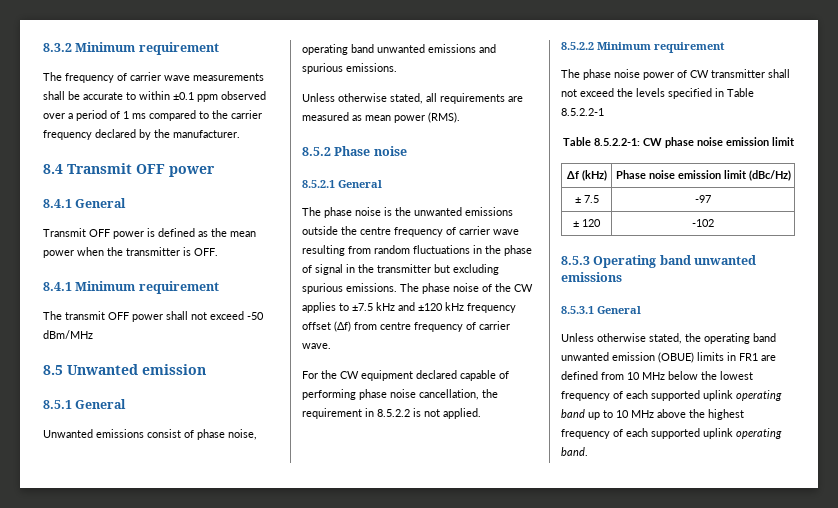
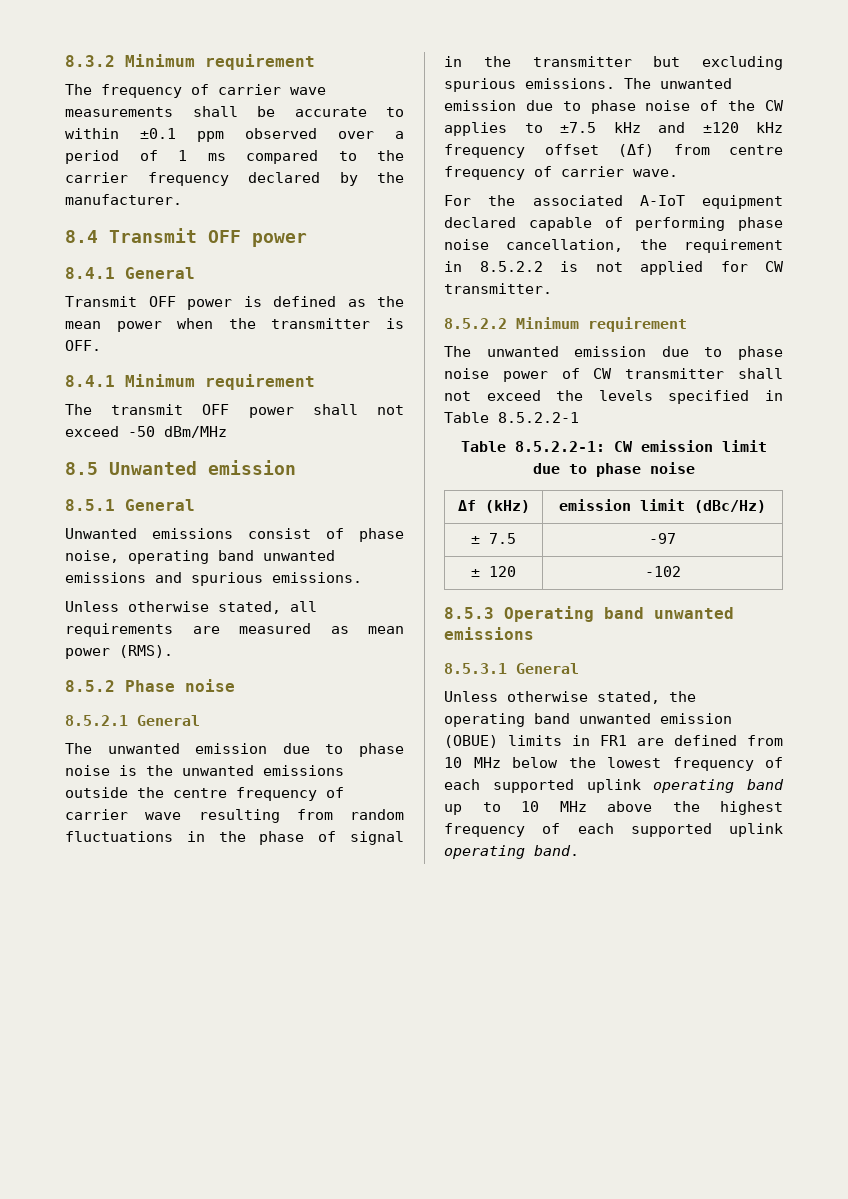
(321, 211) none -> [107,743,344,754] unwanted emission due to
(419, 287) none -> [660,78,732,89] [444,100,581,111] unwanted emission due to
[340,371,359,379] CW -> [532,195,685,206] associated A-IoT
[443,408,481,419] applied. -> [640,261,784,275] [444,283,552,294] applied for CW transmitter.
(580, 73) none -> [486,346,723,357] unwanted emission due to
[664,137,795,148] phase noise emission limit -> [640,440,767,452] [532,462,695,477] emission limit due to phase noise
[615,170,675,179] Phase noise -> (530, 506) none

